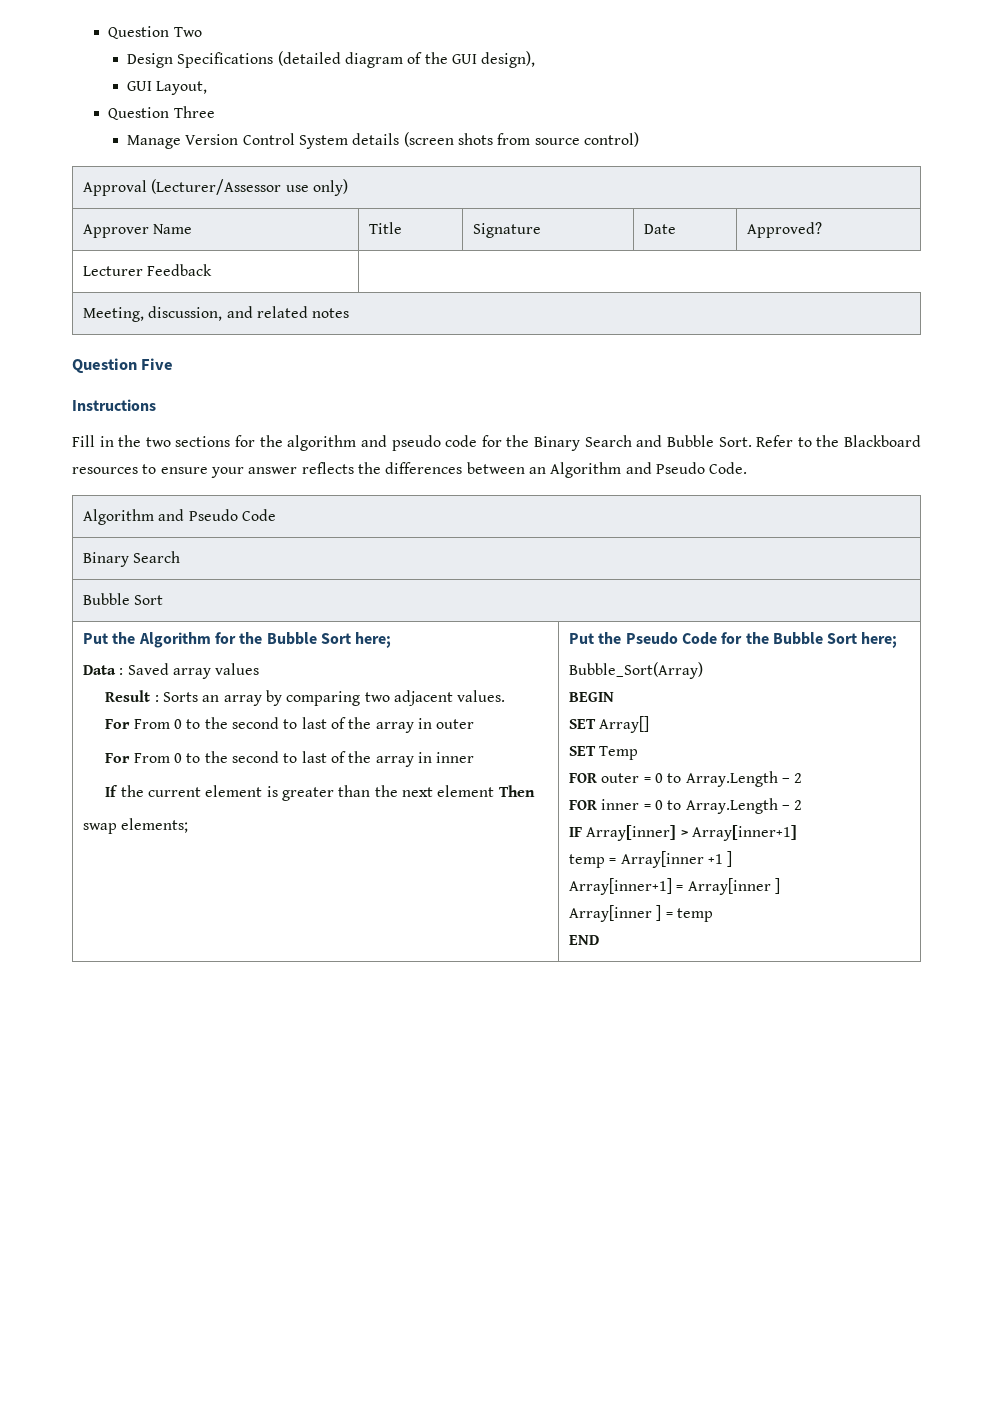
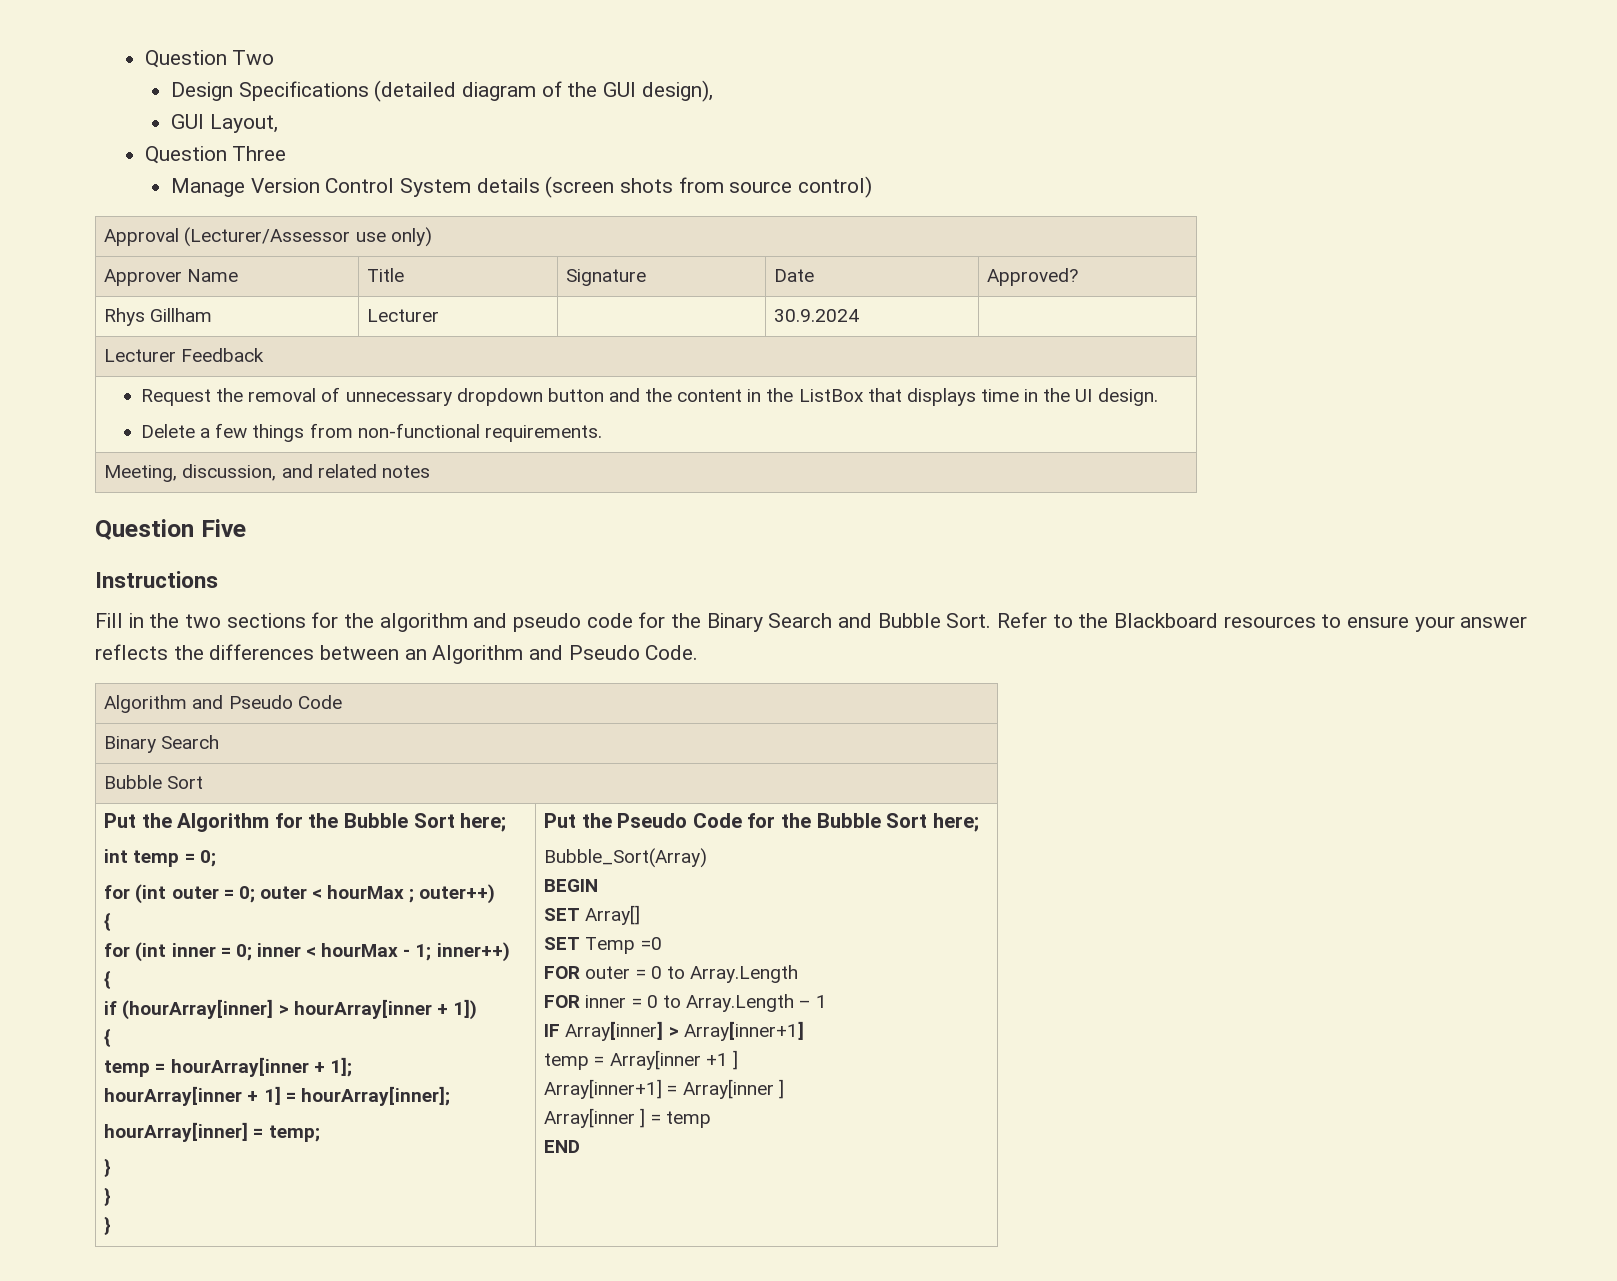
[82,264,213,276] Lecturer Feedback -> [104,308,213,326] [367,309,440,322] [774,309,860,322] [104,348,265,362] [141,387,1158,406] [141,423,602,442] Rhys Gillham | Lecturer | | 30.9.2024 | // Lecturer Feedback // Request the removal of unnecessary dropdown button and the content in the ListBox that displays time in the UI design. // Delete a few things from non-functional requirements.
[82,663,260,679] [105,690,506,706] [105,717,475,733] [105,751,475,767] [105,785,535,801] [82,818,189,834] Data : Saved array values // Result : Sorts an array by comparing two adjacent values. // For From 0 to the second to last of the array in outer // For From 0 to the second to last of the array in inner // If the current element is greater than the next element Then // swap elements; -> [104,849,216,867] [104,884,496,904] [104,912,112,931] [104,942,510,962] [104,970,112,989] [104,999,477,1020] [104,1028,112,1047] [104,1057,352,1077] [104,1086,450,1106] [104,1122,320,1142] [104,1158,112,1177] [104,1187,112,1206] [104,1216,112,1235] int temp = 0; // for (int outer = 0; outer < hourMax ; outer++) // { // for (int inner = 0; inner < hourMax - 1; inner++) // { // if (hourArray[inner] > hourArray[inner + 1]) // { // temp = hourArray[inner + 1]; // hourArray[inner + 1] = hourArray[inner]; // hourArray[inner] = temp; // } // } // }
(639, 753) none -> [640,937,662,950] =0
[781,773,803,783] – 2 -> (798, 974) none
[794,800,803,810] 2 -> [816,995,828,1008] 1

